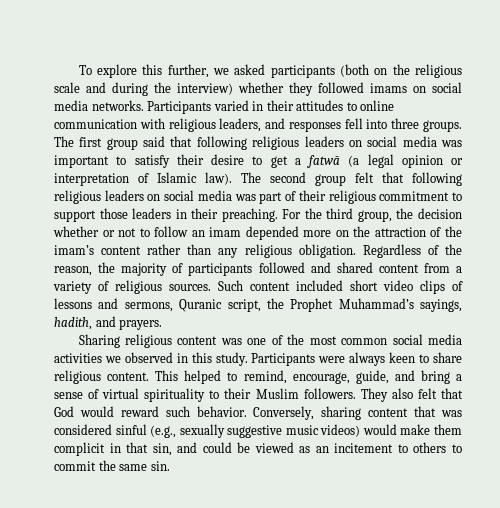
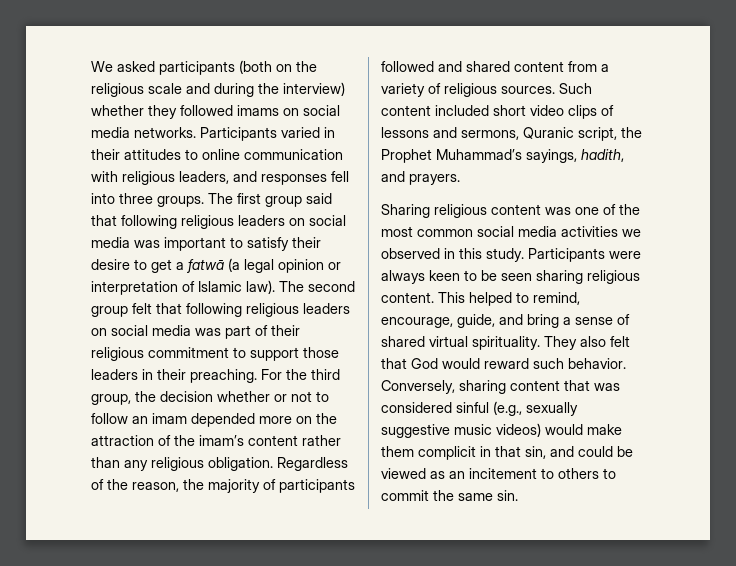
[78,64,229,78] To explore this further, we -> [91,61,113,72] We
[433,352,463,363] share -> [481,270,583,284] be seen sharing
[102,388,356,402] virtual spirituality to their Muslim followers. -> [381,336,540,350] shared virtual spirituality.

